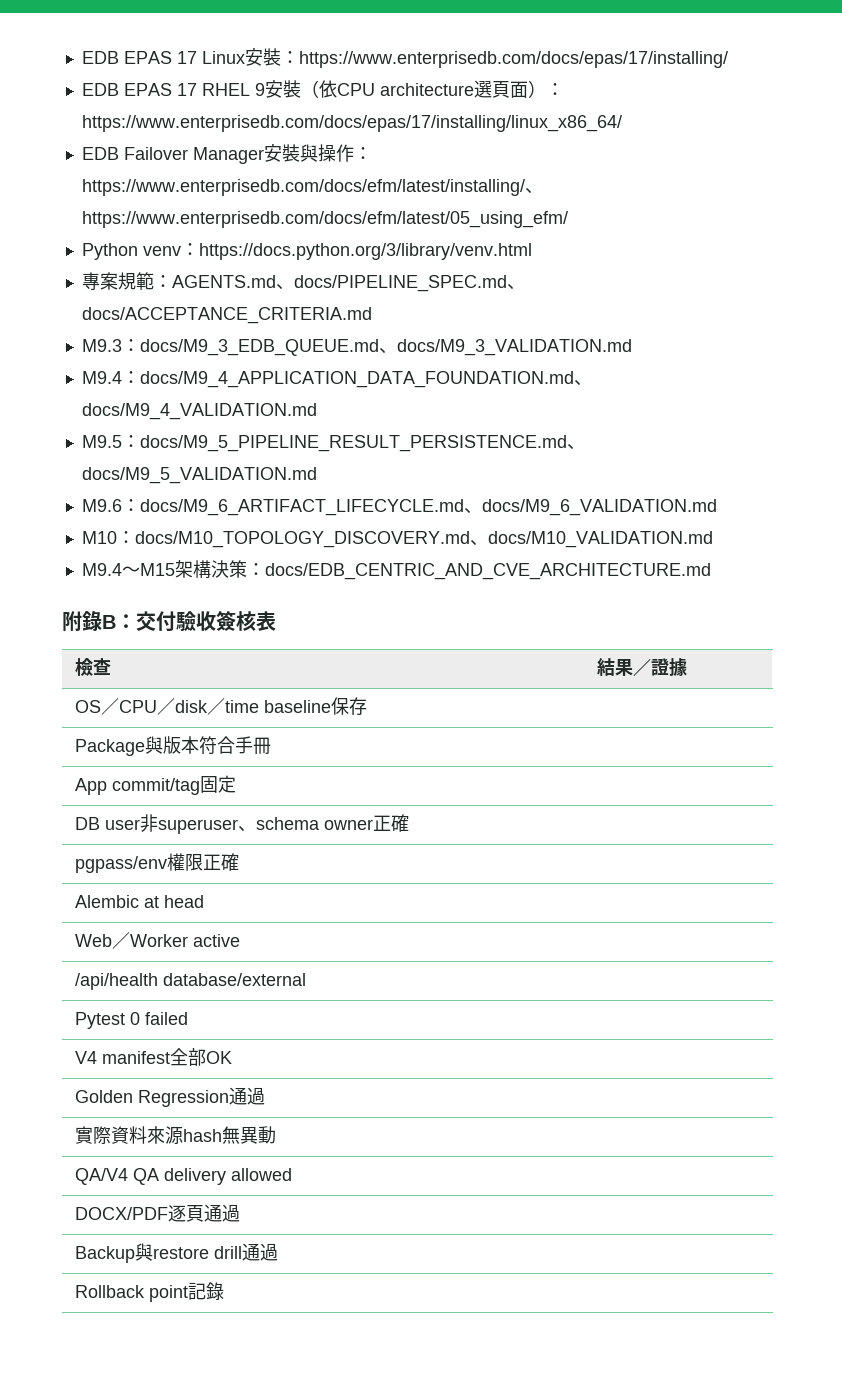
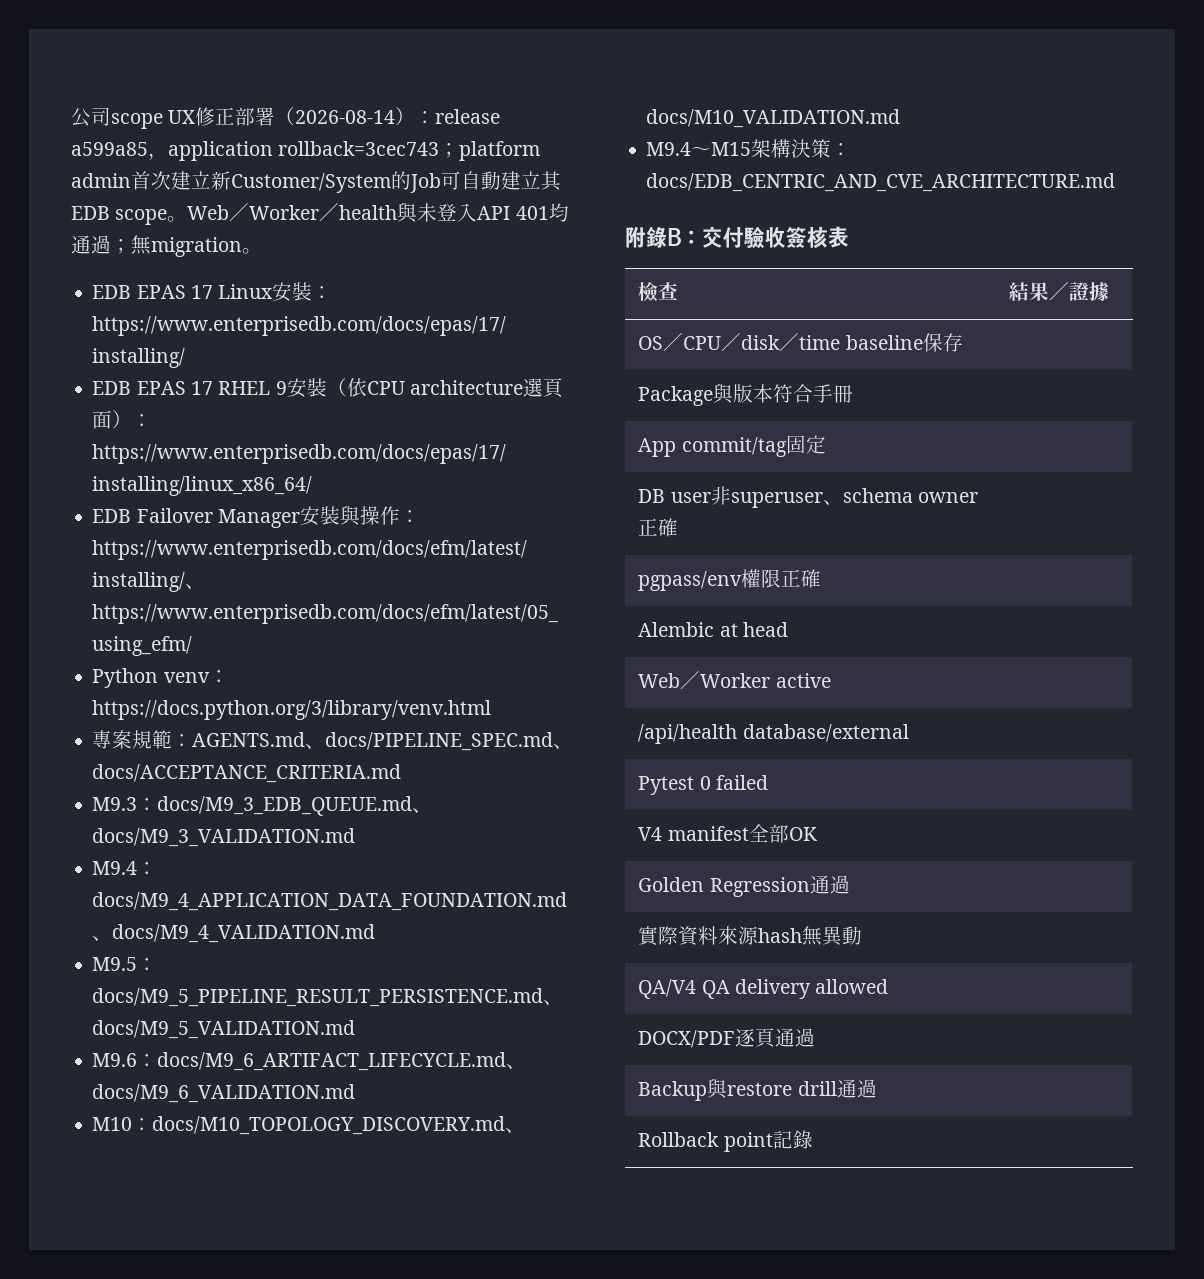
(81, 57) none -> [71,107,501,129] [71,141,541,161] [71,171,562,193] [71,202,569,225] [71,235,262,257] 公司scope UX修正部署（2026-08-14）：release a599a85，application rollback=3cec743；platform admin首次建立新Customer/System的Job可自動建立其EDB scope。Web／Worker／health與未登入API 401均通過；無migration。 //

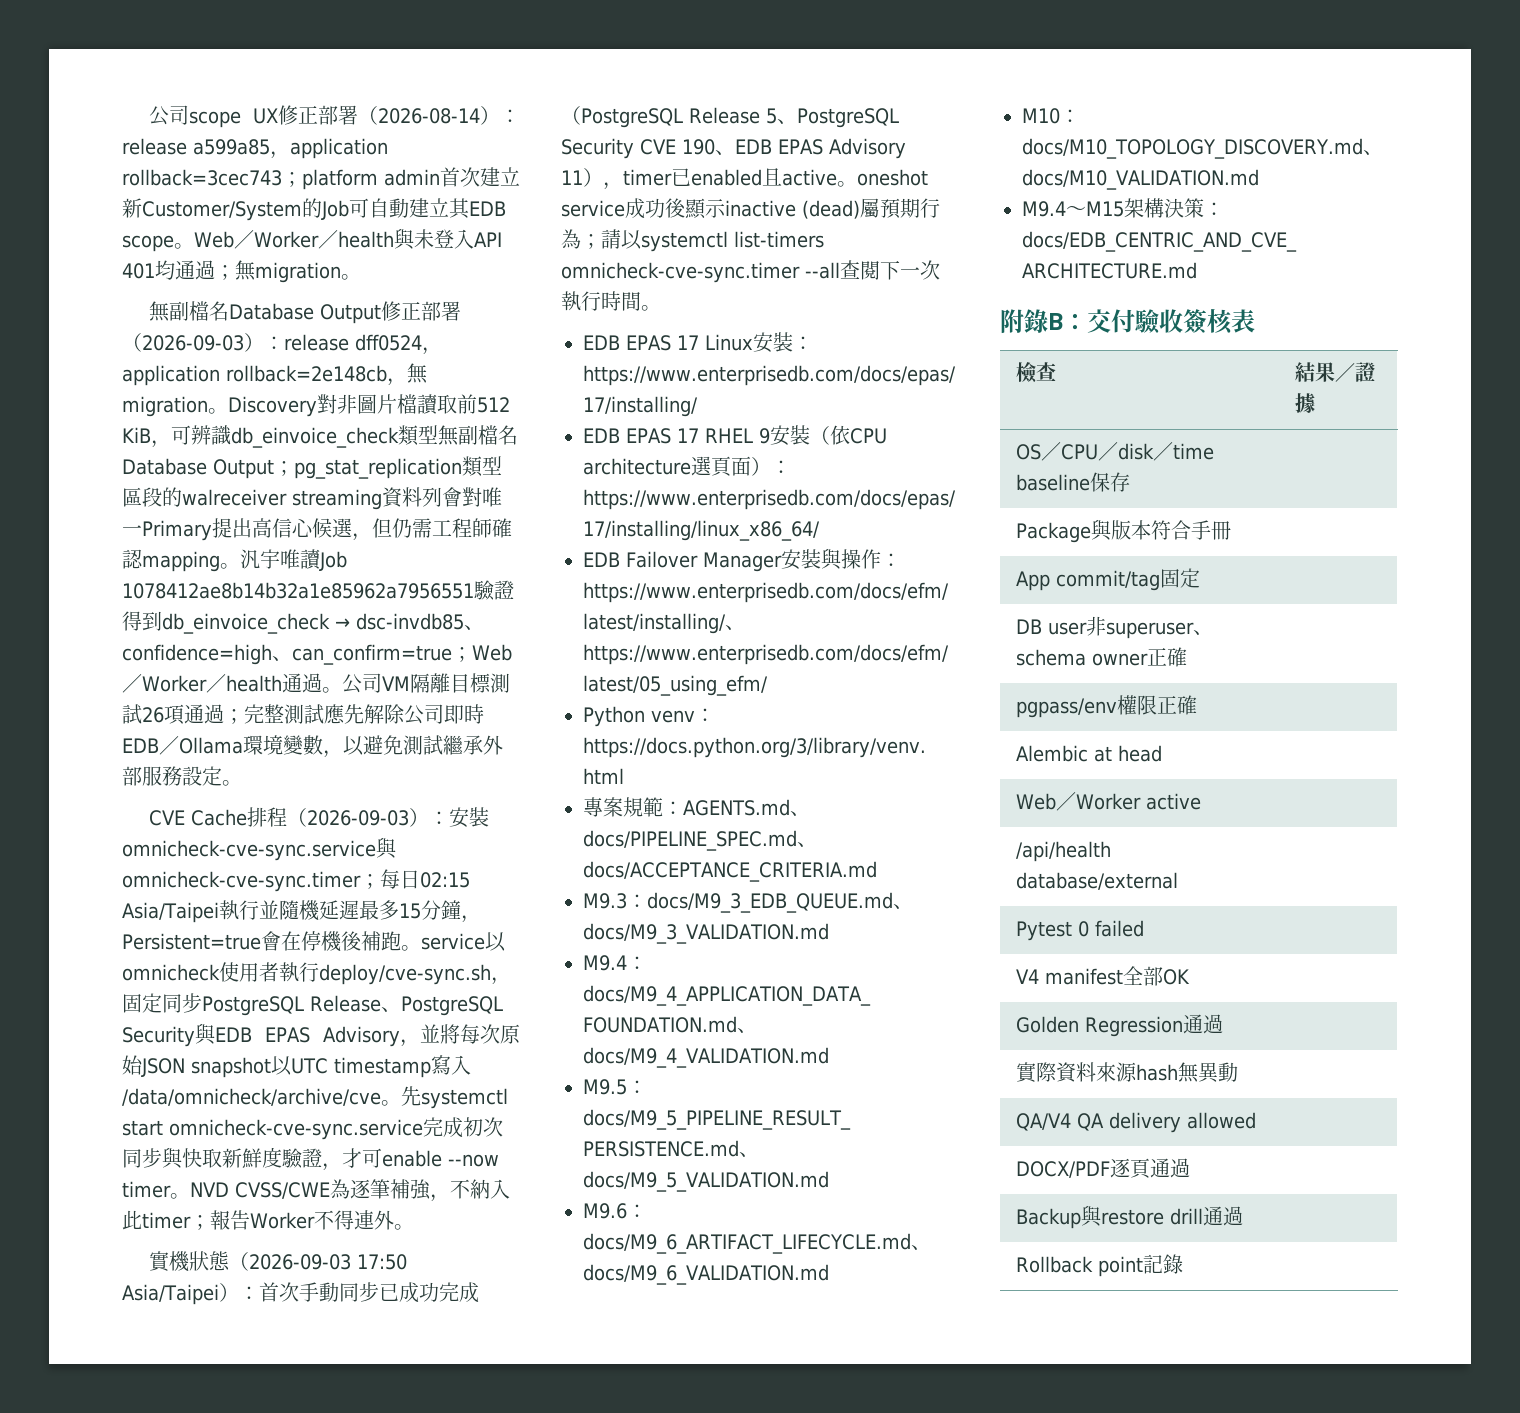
(262, 251) none -> [148,301,461,324] [122,333,442,355] [122,363,428,386] [122,394,510,417] [122,425,518,448] [122,456,502,479] [122,487,502,510] [122,518,512,541] [122,549,347,572] [122,580,514,601] [122,611,484,634] [122,644,512,665] [122,673,510,694] [122,704,484,725] [122,735,503,758] [122,766,242,786] [148,807,489,828] [122,837,397,861] [122,869,470,892] [122,900,481,923] [122,931,506,952] [122,962,511,985] [122,993,503,1016] [122,1023,520,1047] [122,1055,471,1078] [122,1086,508,1109] [122,1117,503,1140] [122,1147,499,1171] [122,1179,510,1202] [122,1210,414,1230] [148,1251,407,1272] [122,1282,479,1305] [561,106,899,128] [561,138,906,159] [561,168,928,190] [561,198,940,219] [561,229,824,252] [561,260,940,283] [561,291,661,311] // 無副檔名Database Output修正部署（2026-09-03）：release dff0524，application rollback=2e148cb，無migration。Discovery對非圖片檔讀取前512 KiB，可辨識db_einvoice_check類型無副檔名Database Output；pg_stat_replication類型區段的walreceiver streaming資料列會對唯一Primary提出高信心候選，但仍需工程師確認mapping。汎宇唯讀Job 1078412ae8b14b32a1e85962a7956551驗證得到db_einvoice_check → dsc-invdb85、confidence=high、can_confirm=true；Web／Worker／health通過。公司VM隔離目標測試26項通過；完整測試應先解除公司即時EDB／Ollama環境變數，以避免測試繼承外部服務設定。 // CVE Cache排程（2026-09-03）：安裝omnicheck-cve-sync.service與omnicheck-cve-sync.timer；每日02:15 Asia/Taipei執行並隨機延遲最多15分鐘，Persistent=true會在停機後補跑。service以omnicheck使用者執行deploy/cve-sync.sh，固定同步PostgreSQL Release、PostgreSQL Security與EDB EPAS Advisory，並將每次原始JSON snapshot以UTC timestamp寫入/data/omnicheck/archive/cve。先systemctl start omnicheck-cve-sync.service完成初次同步與快取新鮮度驗證，才可enable --now timer。NVD CVSS/CWE為逐筆補強，不納入此timer；報告Worker不得連外。 // 實機狀態（2026-09-03 17:50 Asia/Taipei）：首次手動同步已成功完成（PostgreSQL Release 5、PostgreSQL Security CVE 190、EDB EPAS Advisory 11），timer已enabled且active。oneshot service成功後顯示inactive (dead)屬預期行為；請以systemctl list-timers omnicheck-cve-sync.timer --all查閱下一次執行時間。

